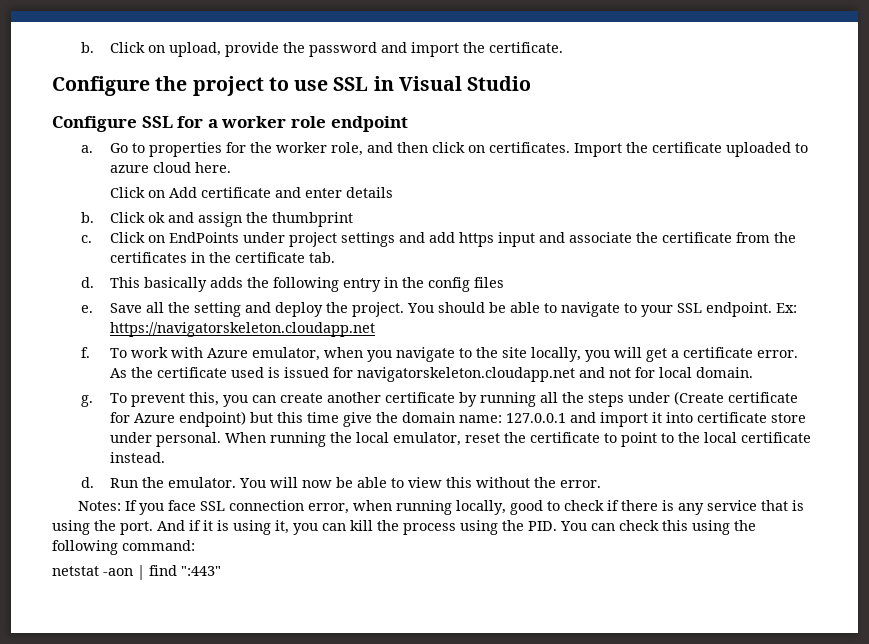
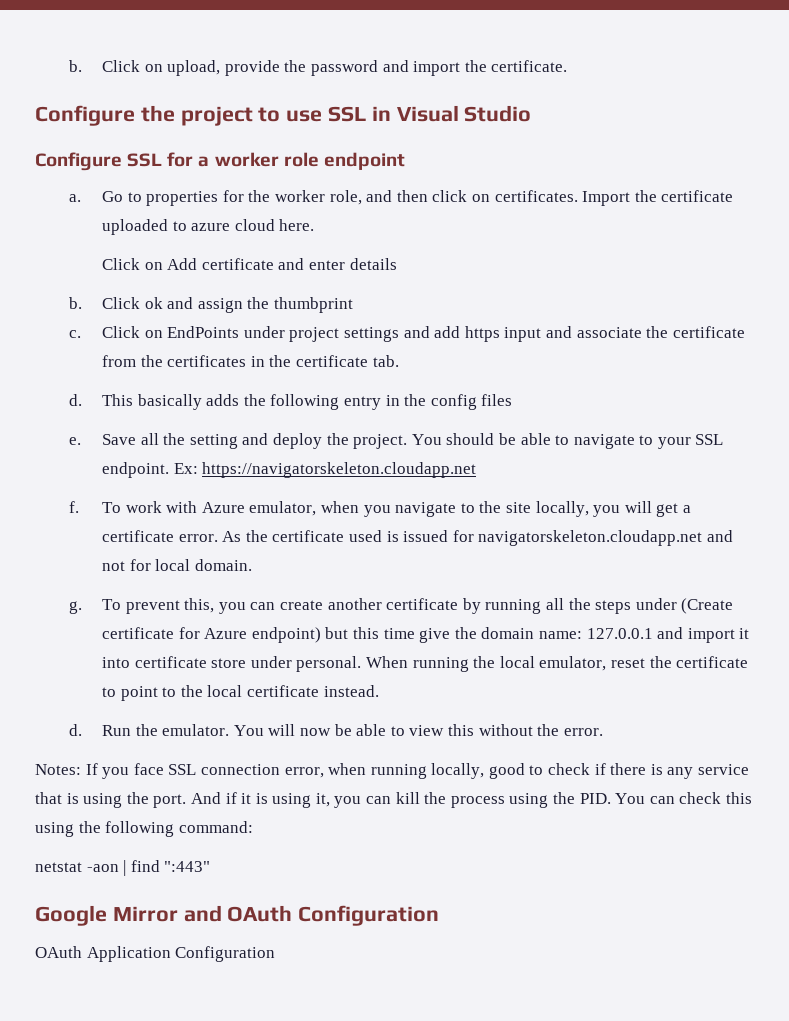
(221, 571) none -> [35,905,440,926] [35,946,276,962] // Google Mirror and OAuth Configuration // OAuth Application Configuration

